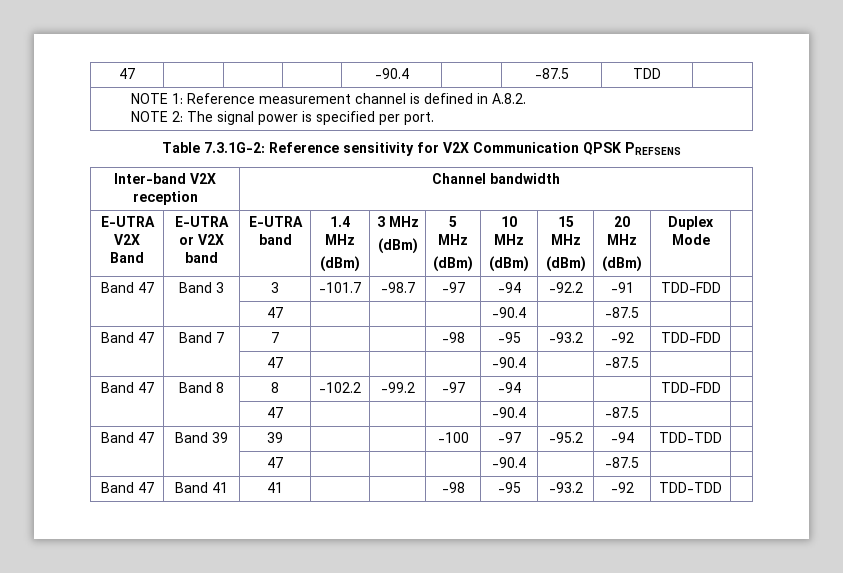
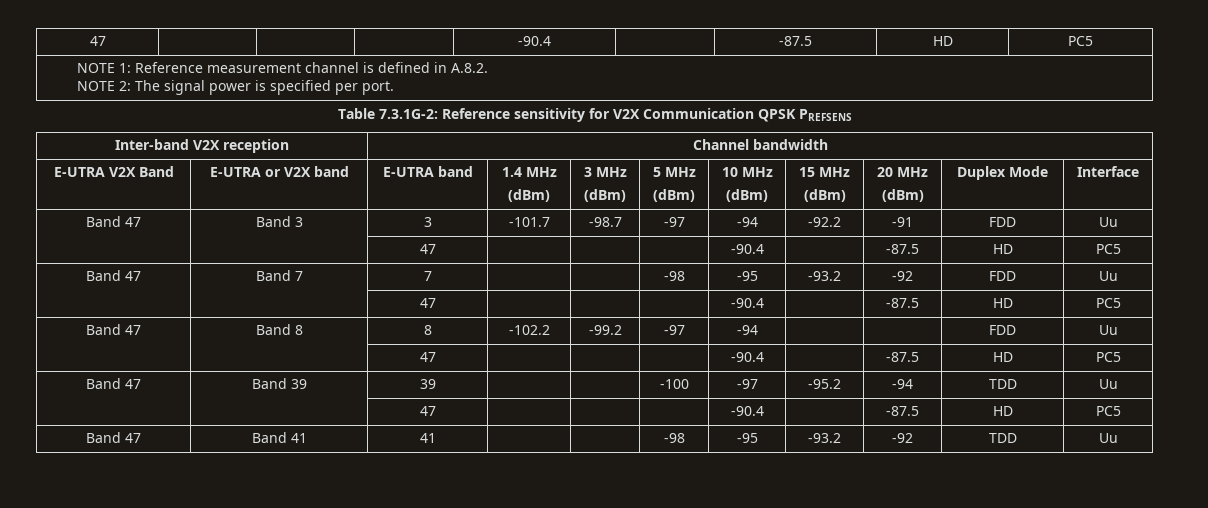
[119,68,135,79] [374,68,409,79] [534,68,569,79] [633,68,661,79] 47 | | | | -90.4 | | -87.5 | TDD | -> [89,36,106,46] [518,36,551,46] [779,36,812,46] [932,36,953,46] [1068,36,1093,46] 47 | | | | -90.4 | | -87.5 | HD | PC5
(710, 239) none -> [1077,166,1139,177] Interface
[660,282,721,293] [267,307,283,318] [492,307,526,318] [605,307,639,318] TDD-FDD | // | | 47 | | | | -90.4 | | -87.5 | | -> [989,217,1016,227] [1098,217,1118,227] [419,244,436,254] [730,244,764,254] [886,244,919,254] [992,244,1013,254] [1095,244,1121,254] FDD | Uu // | | 47 | | | | -90.4 | | -87.5 | HD | PC5
[660,332,721,343] [267,357,283,368] [492,357,526,368] [605,357,639,368] TDD-FDD | // | | 47 | | | | -90.4 | | -87.5 | | -> [989,271,1016,281] [1098,271,1118,281] [419,298,436,308] [730,298,764,308] [886,298,919,308] [992,298,1013,308] [1095,298,1121,308] FDD | Uu // | | 47 | | | | -90.4 | | -87.5 | HD | PC5
[660,382,721,393] [267,407,283,418] [492,407,526,418] [605,407,639,418] TDD-FDD | // | | 47 | | | | -90.4 | | -87.5 | | -> [989,325,1016,335] [1098,325,1118,335] [419,352,436,362] [730,352,764,362] [886,352,919,362] [992,352,1013,362] [1095,352,1121,362] FDD | Uu // | | 47 | | | | -90.4 | | -87.5 | HD | PC5
[659,432,722,443] [267,457,283,468] [492,457,526,468] [605,457,639,468] TDD-TDD | // | | 47 | | | | -90.4 | | -87.5 | | -> [988,379,1017,389] [1098,379,1118,389] [419,406,436,416] [730,406,764,416] [886,406,919,416] [992,406,1013,416] [1095,406,1121,416] TDD | Uu // | | 47 | | | | -90.4 | | -87.5 | HD | PC5
[659,482,722,493] TDD-TDD | -> [988,433,1017,443] [1098,433,1118,443] TDD | Uu

